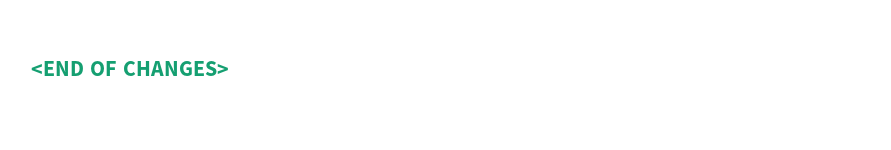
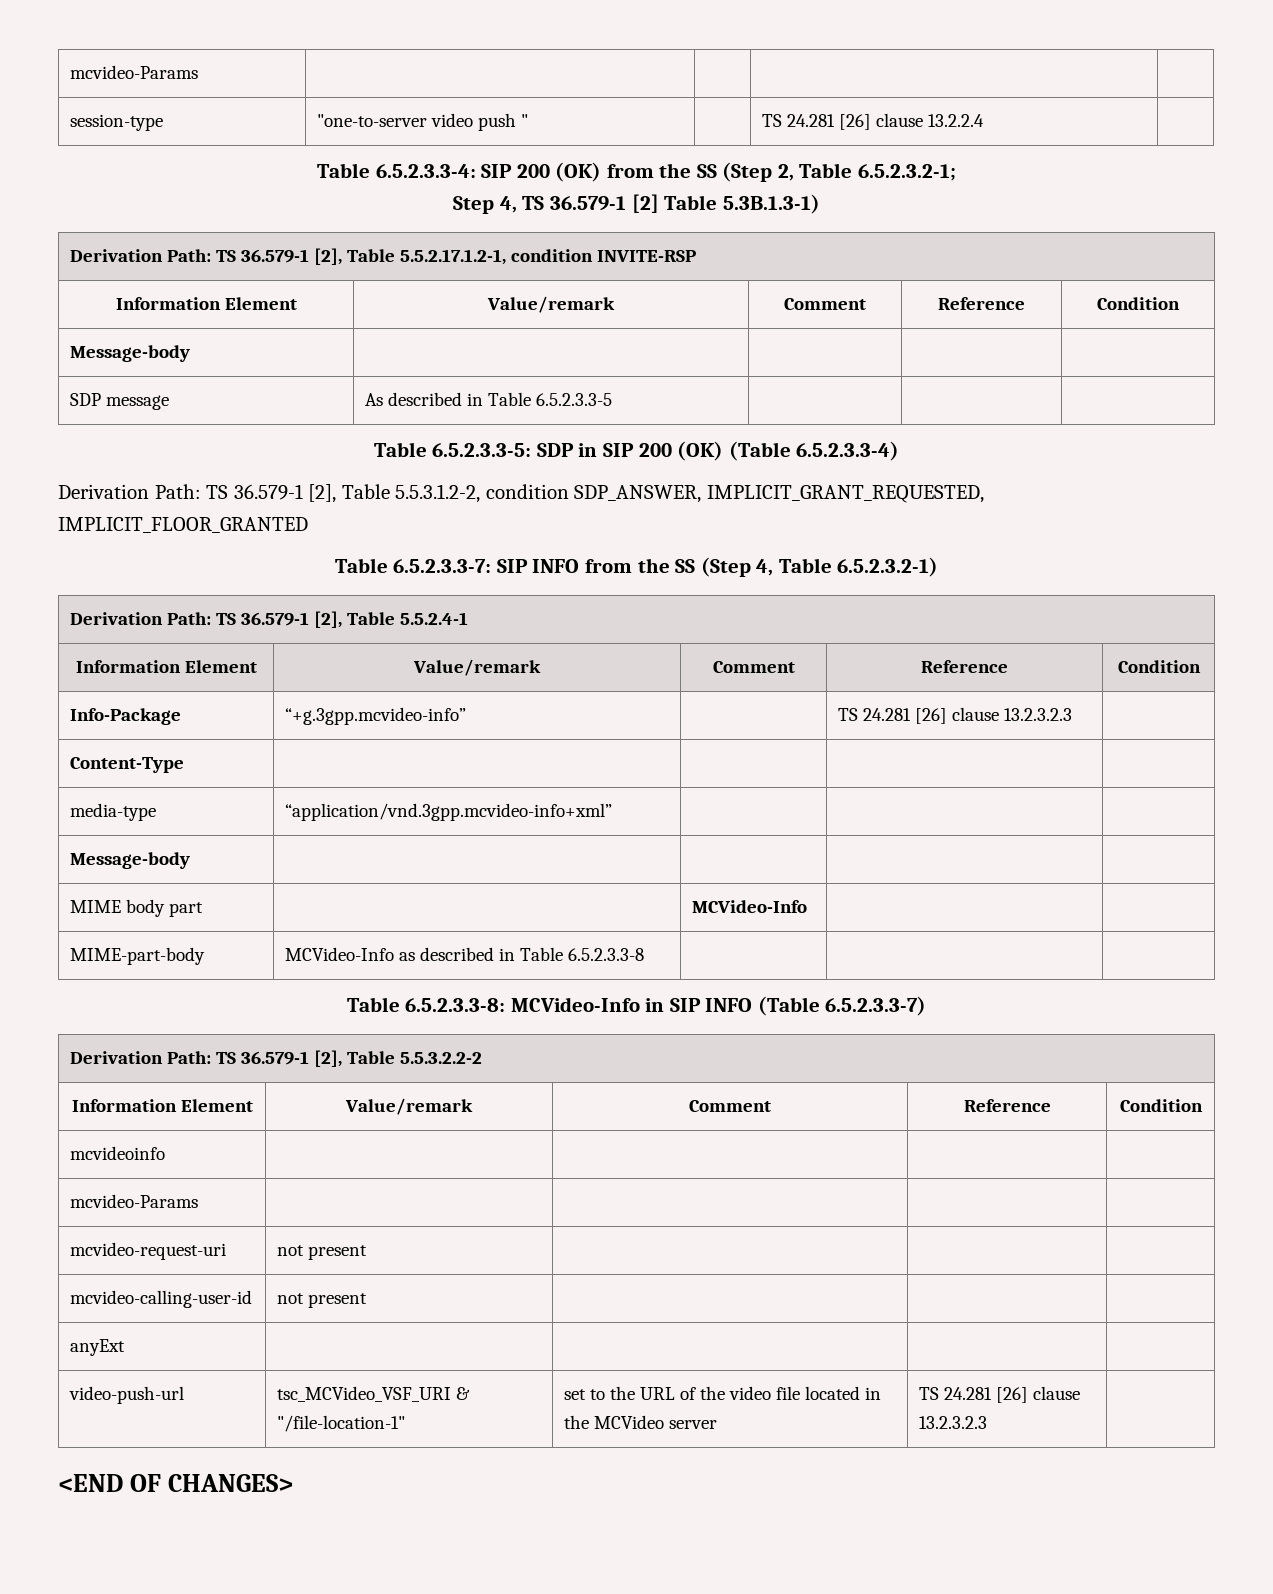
(31, 68) none -> [70,65,199,79] [70,114,164,131] [317,113,529,131] [762,113,985,130] [317,162,956,182] [453,194,820,214] [70,248,697,265] [115,297,297,310] [487,296,615,313] [784,298,866,310] [938,297,1025,310] [1097,297,1180,310] [70,345,191,362] [70,393,170,410] [365,392,613,406] [373,441,900,461] [58,484,984,503] [58,517,308,533] [334,557,939,577] [70,611,469,628] [75,660,257,673] [413,659,541,676] [712,661,795,673] [921,660,1008,673] [1117,660,1201,673] [70,708,182,725] [285,707,467,725] [838,707,1073,724] [70,757,185,773] [70,803,157,821] [285,803,613,821] [70,852,191,869] [70,899,204,917] [692,900,808,913] [70,947,206,965] [285,947,645,961] [346,996,927,1016] [70,1050,483,1067] [71,1099,253,1112] [345,1098,473,1115] [689,1100,771,1112] [963,1099,1051,1112] [1119,1099,1203,1112] [70,1146,166,1160] [70,1194,199,1208] [70,1242,227,1260] [277,1245,368,1260] [70,1290,253,1308] [277,1293,368,1308] [70,1339,126,1356] [69,1386,185,1404] [277,1386,471,1402] [277,1415,406,1432] [564,1386,882,1400] [564,1415,718,1429] [919,1386,1081,1403] [919,1416,988,1429] mcvideo-Params | | | | // session-type | "one-to-server video push " | | TS 24.281 [26] clause 13.2.2.4 | // Table 6.5.2.3.3-4: SIP 200 (OK) from the SS (Step 2, Table 6.5.2.3.2-1; // Step 4, TS 36.579-1 [2] Table 5.3B.1.3-1) // Derivation Path: TS 36.579-1 [2], Table 5.5.2.17.1.2-1, condition INVITE-RSP // Information Element | Value/remark | Comment | Reference | Condition // Message-body | | | | // SDP message | As described in Table 6.5.2.3.3-5 | | | // Table 6.5.2.3.3-5: SDP in SIP 200 (OK) (Table 6.5.2.3.3-4) // Derivation Path: TS 36.579-1 [2], Table 5.5.3.1.2-2, condition SDP_ANSWER, IMPLICIT_GRANT_REQUESTED, IMPLICIT_FLOOR_GRANTED // Table 6.5.2.3.3-7: SIP INFO from the SS (Step 4, Table 6.5.2.3.2-1) // Derivation Path: TS 36.579-1 [2], Table 5.5.2.4-1 // Information Element | Value/remark | Comment | Reference | Condition // Info-Package | “+g.3gpp.mcvideo-info” | | TS 24.281 [26] clause 13.2.3.2.3 | // Content-Type | | | | // media-type | “application/vnd.3gpp.mcvideo-info+xml” | | | // Message-body | | | | // MIME body part | | MCVideo-Info | | // MIME-part-body | MCVideo-Info as described in Table 6.5.2.3.3-8 | | | // Table 6.5.2.3.3-8: MCVideo-Info in SIP INFO (Table 6.5.2.3.3-7) // Derivation Path: TS 36.579-1 [2], Table 5.5.3.2.2-2 // Information Element | Value/remark | Comment | Reference | Condition // mcvideoinfo | | | | // mcvideo-Params | | | | // mcvideo-request-uri | not present | | | // mcvideo-calling-user-id | not present | | | // anyExt | | | | // video-push-url | tsc_MCVideo_VSF_URI & "/file-location-1" | set to the URL of the video file located in the MCVideo server | TS 24.281 [26] clause 13.2.3.2.3 | //

